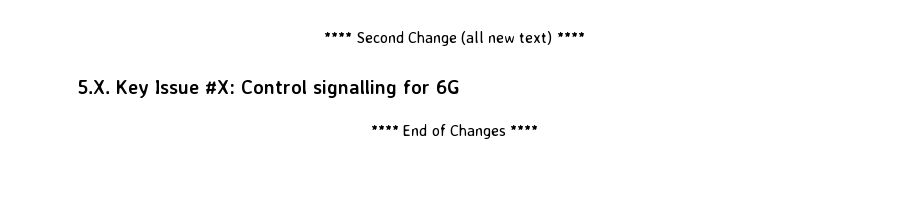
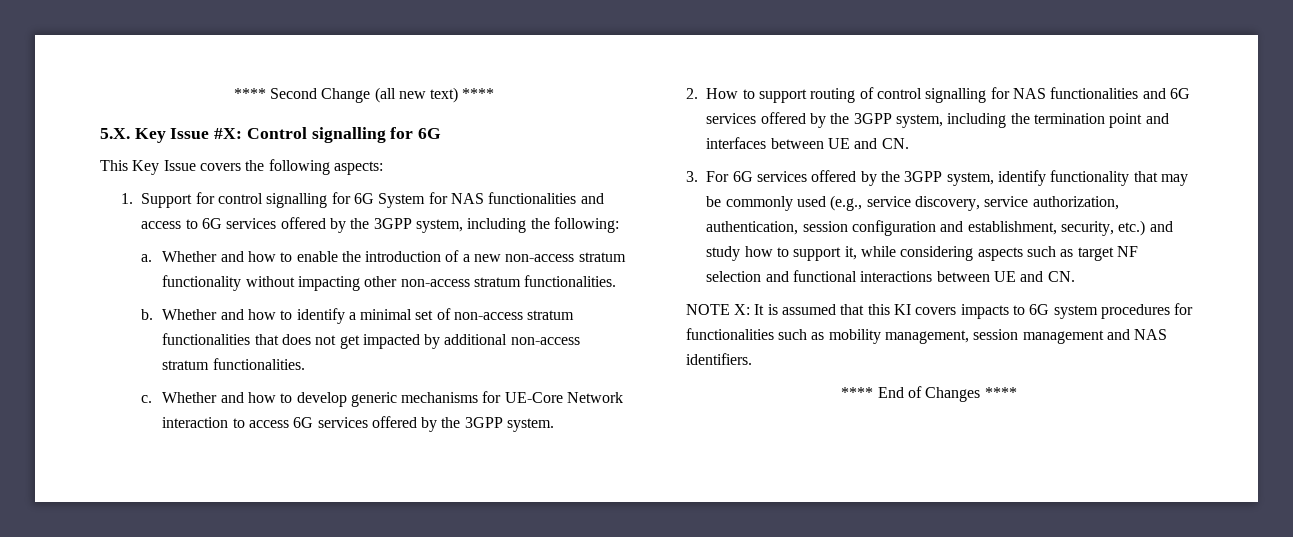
(460, 87) none -> [100,159,383,175] [120,192,604,208] [141,217,620,233] [141,250,626,262] [162,275,617,291] [141,308,575,324] [162,333,580,349] [162,358,305,370] [141,391,624,407] [162,416,555,432] [685,87,1191,103] [706,112,1169,128] [706,137,909,149] [685,170,1189,186] [706,195,1119,211] [706,220,1173,236] [706,246,1139,261] [706,270,1075,282] [685,303,1194,319] [685,328,1168,344] [685,353,752,365] // This Key Issue covers the following aspects: // 1. Support for control signalling for 6G System for NAS functionalities and access to 6G services offered by the 3GPP system, including the following: // a. Whether and how to enable the introduction of a new non-access stratum functionality without impacting other non-access stratum functionalities. // b. Whether and how to identify a minimal set of non-access stratum functionalities that does not get impacted by additional non-access stratum functionalities. // c. Whether and how to develop generic mechanisms for UE-Core Network interaction to access 6G services offered by the 3GPP system. // 2. How to support routing of control signalling for NAS functionalities and 6G services offered by the 3GPP system, including the termination point and interfaces between UE and CN. // 3. For 6G services offered by the 3GPP system, identify functionality that may be commonly used (e.g., service discovery, service authorization, authentication, session configuration and establishment, security, etc.) and study how to support it, while considering aspects such as target NF selection and functional interactions between UE and CN. // NOTE X: It is assumed that this KI covers impacts to 6G system procedures for functionalities such as mobility management, session management and NAS identifiers.

